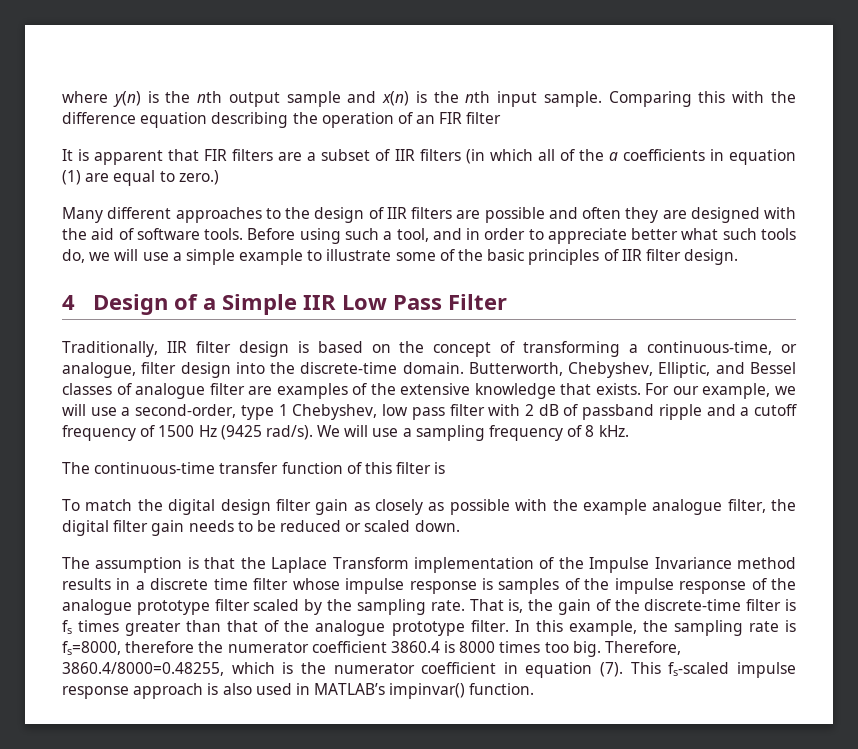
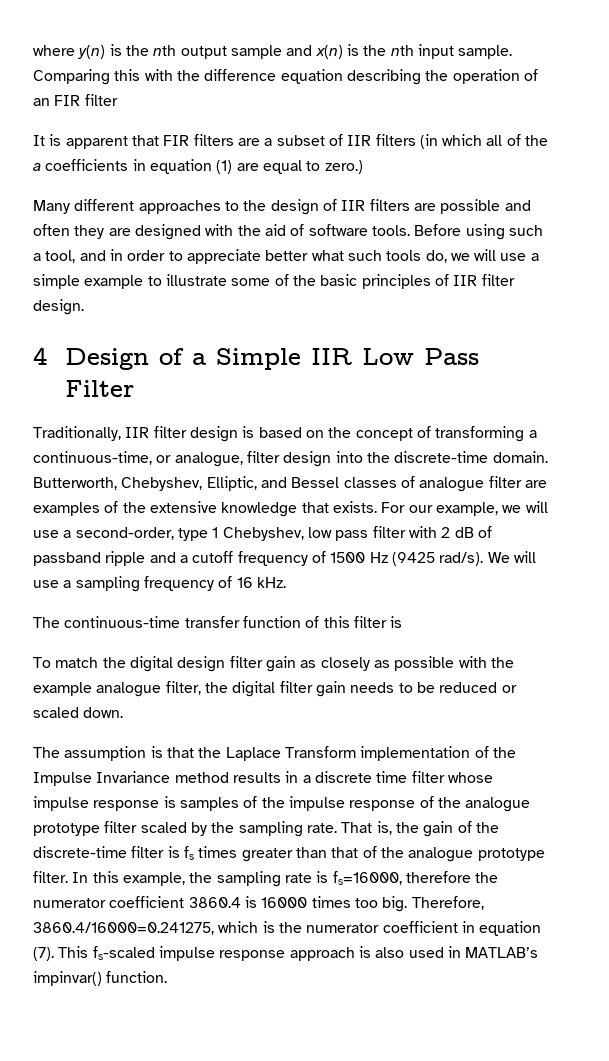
[585,425,595,437] 8 -> [236,577,253,588] 16
[62,641,121,655] fs=8000, -> [332,871,402,885] fs=16000,
[459,641,496,653] 8000 -> [261,897,308,908] 16000
[62,662,224,676] 3860.4/8000=0.48255, -> [33,922,214,935] 3860.4/16000=0.241275,

